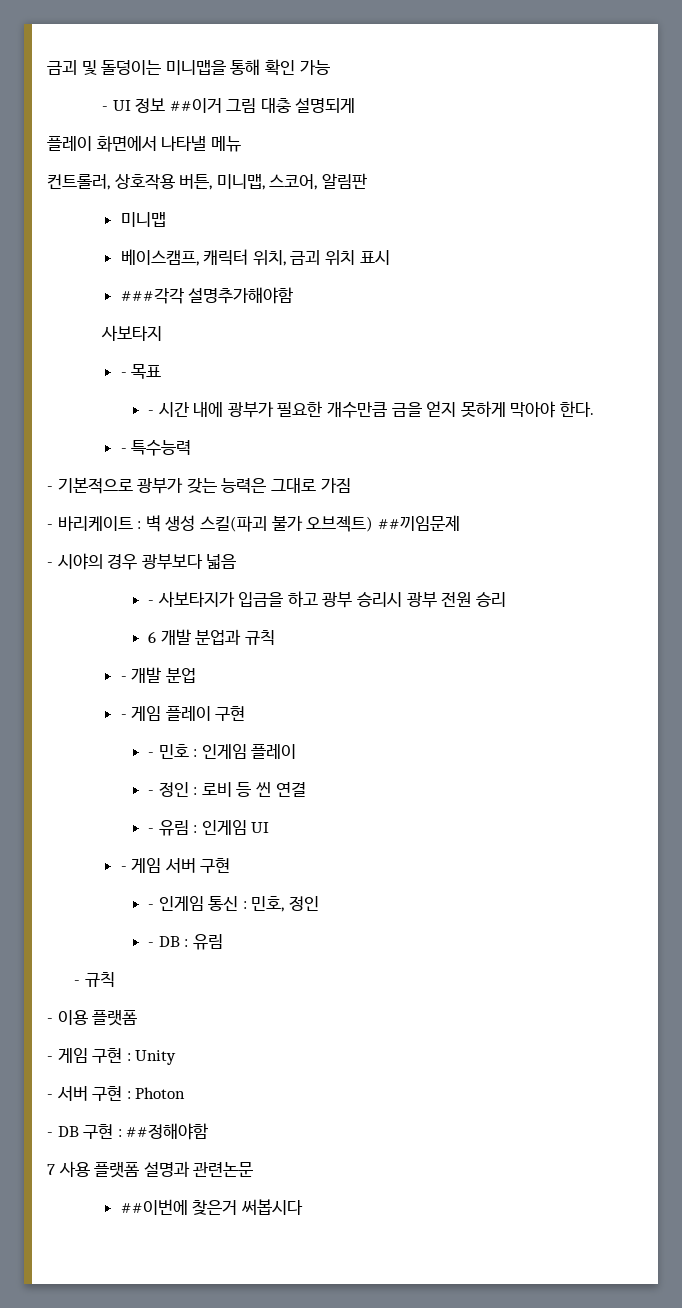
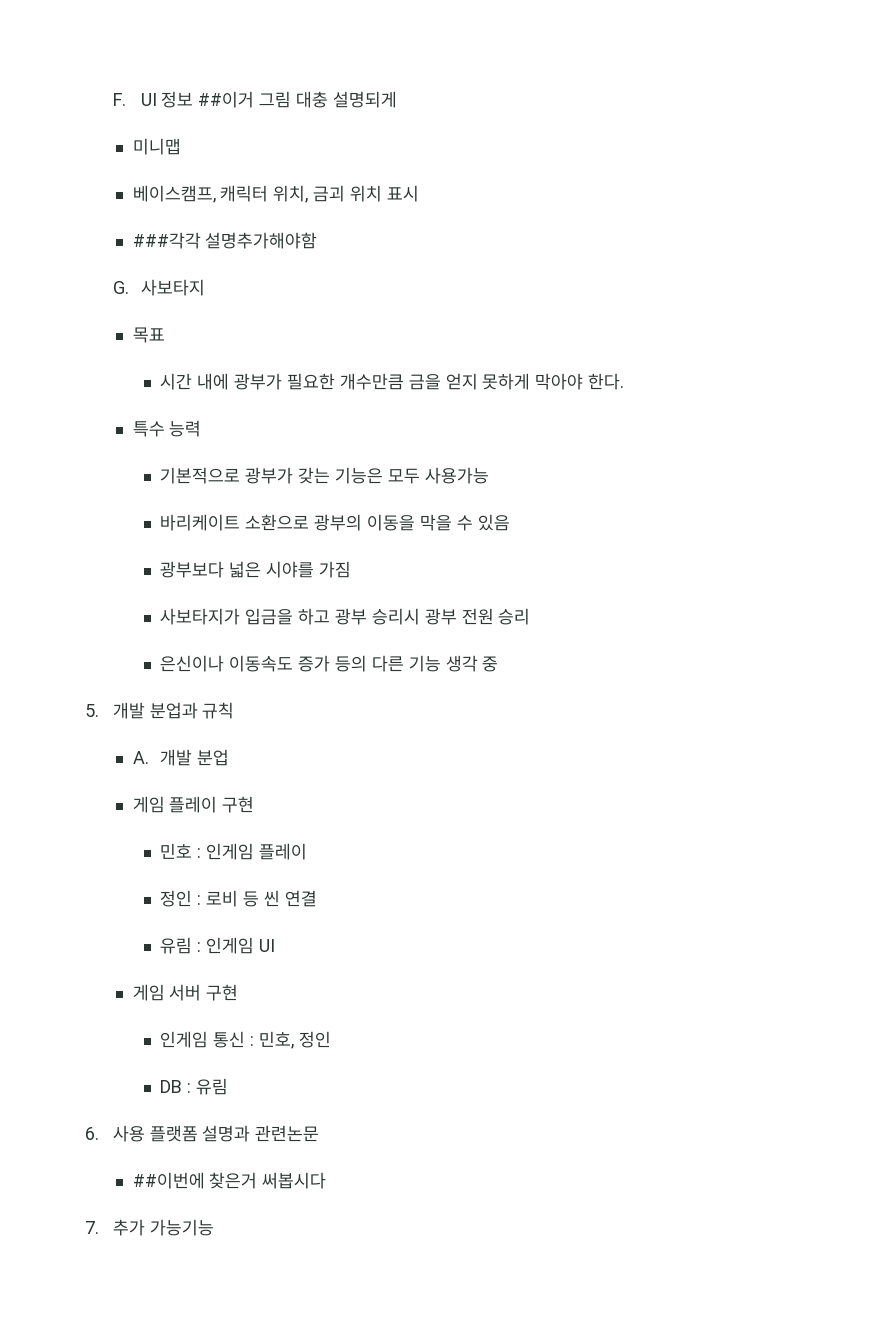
[47,59,330,76] [101,106,108,111] 금괴 및 돌덩이는 미니맵을 통해 확인 가능 // - -> [112,93,126,106] F.
[47,136,241,152] [47,173,367,190] // 플레이 화면에서 나타낼 메뉴 // 컨트롤러, 상호작용 버튼, 미니맵, 스코어, 알림판 -> (397, 99) none
(294, 295) none -> [112,281,129,294] G.
[120,372,127,377] - -> (205, 287) none
[148,410,155,415] - -> (165, 335) none
[120,440,192,456] [47,477,351,494] [47,515,460,532] [47,553,237,570] [148,600,155,605] - 특수능력 // - 기본적으로 광부가 갖는 능력은 그대로 가짐 // - 바리케이트 : 벽 생성 스킬(파괴 불가 오브젝트) ##끼임문제 // - 시야의 경우 광부보다 넓음 // - -> [132,420,202,437] [160,467,489,484] [160,514,510,531] [160,561,351,578] 특수 능력 // 기본적으로 광부가 갖는 기능은 모두 사용가능 // 바리케이트 소환으로 광부의 이동을 막을 수 있음 // 광부보다 넓은 시야를 가짐 //
[148,631,157,643] 6 -> [160,655,499,672] [84,704,99,717] 은신이나 이동속도 증가 등의 다른 기능 생각 중 // 5.
[120,676,127,681] - -> [132,751,149,764] A.
[120,714,127,719] - -> (230, 757) none
[148,752,155,757] - -> (255, 804) none
[148,790,155,795] - -> (307, 851) none
[148,828,155,833] - -> (317, 898) none
[120,866,127,871] - -> (275, 945) none
[148,904,155,909] - -> (239, 992) none
[148,942,155,947] - -> (331, 1039) none
[74,972,116,988] [47,1010,138,1026] [47,1048,177,1065] [47,1086,186,1101] [47,1123,209,1140] [47,1164,55,1175] - 규칙 // - 이용 플랫폼 // - 게임 구현 : Unity // - 서버 구현 : Photon // - DB 구현 : ##정해야함 // 7 -> [84,1127,99,1140] 6.
(303, 1207) none -> [84,1219,214,1236] // 7. 추가 가능기능

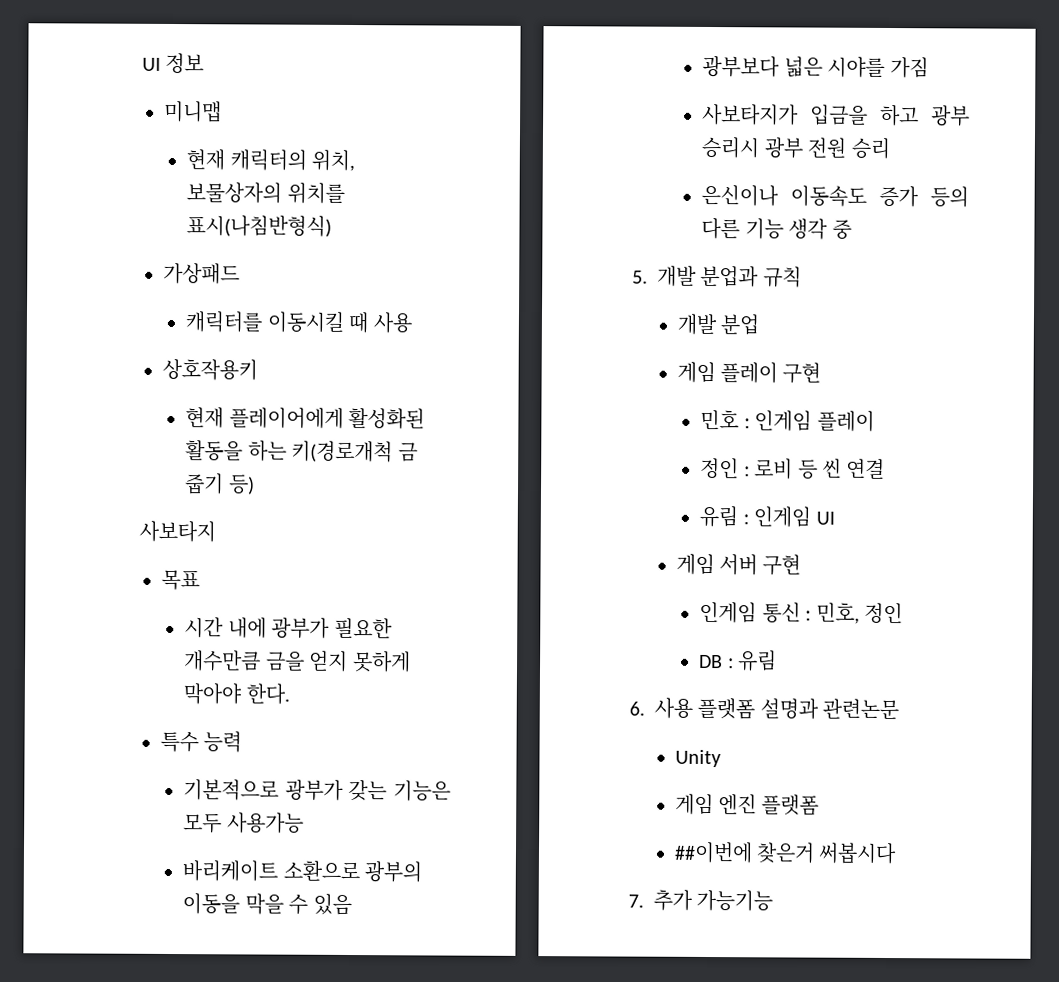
[112,93,126,106] F. -> (141, 64) none
[198,91,397,108] [132,138,181,155] [132,185,419,203] [132,232,318,249] [112,281,129,294] ##이거 그림 대충 설명되게 // 미니맵 // 베이스캠프, 캐릭터 위치, 금괴 위치 표시 // ###각각 설명추가해야함 // G. -> [163,100,222,123] [186,149,356,172] [186,182,345,204] [186,215,333,237] [162,262,240,285] [185,311,412,334] [161,358,258,381] [185,407,426,430] [185,440,418,463] [184,473,255,495] // 미니맵 // 현재 캐릭터의 위치, 보물상자의 위치를 표시(나침반형식) // 가상패드 // 캐릭터를 이동시킬 때 사용 // 상호작용키 // 현재 플레이어에게 활성화된 활동을 하는 키(경로개척 금 줍기 등) //
[132,751,149,764] A. -> (802, 277) none
(320, 1133) none -> [674,749,721,768] [674,793,820,816] // Unity // 게임 엔진 플랫폼

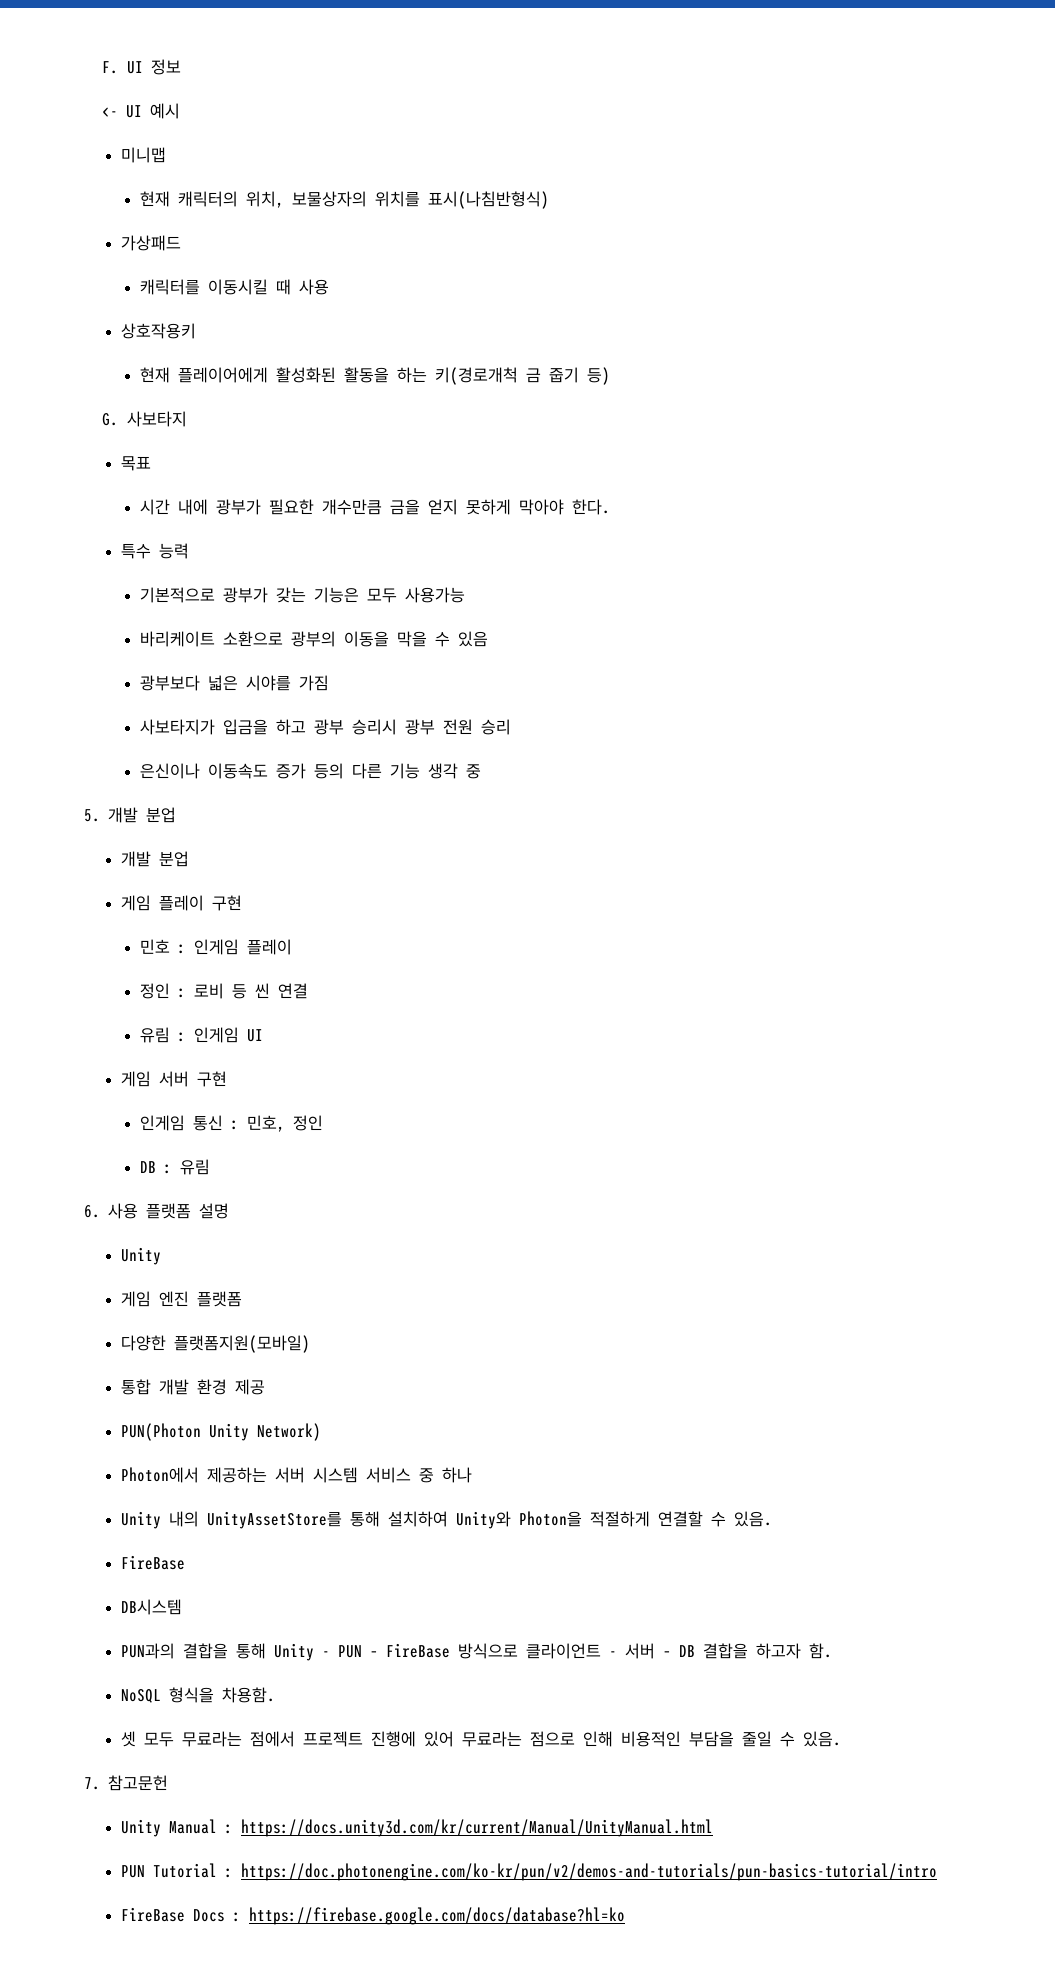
(141, 64) none -> [102,61,119,74] F.
(205, 63) none -> [102,103,181,119] // <- UI 예시
(255, 484) none -> [102,413,119,426] G.
[700,265,802,288] 분업과 규칙 -> [146,807,177,823] 분업
[759,698,900,720] 설명과 관련논문 -> [199,1203,230,1219] 설명
[673,841,898,865] [627,889,774,912] ##이번에 찾은거 써봅시다 // 7. 추가 가능기능 -> [121,1335,311,1353] [121,1379,266,1395] [121,1423,322,1441] [121,1467,473,1483] [121,1511,773,1529] [121,1555,186,1570] [121,1599,183,1615] [121,1643,833,1661] [121,1687,276,1703] [121,1731,842,1747] [83,1775,169,1791] [121,1819,714,1837] [121,1863,938,1881] [121,1907,626,1925] 다양한 플랫폼지원(모바일) // 통합 개발 환경 제공 // PUN(Photon Unity Network) // Photon에서 제공하는 서버 시스템 서비스 중 하나 // Unity 내의 UnityAssetStore를 통해 설치하여 Unity와 Photon을 적절하게 연결할 수 있음. // FireBase // DB시스템 // PUN과의 결합을 통해 Unity - PUN – FireBase 방식으로 클라이언트 - 서버 – DB 결합을 하고자 함. // NoSQL 형식을 차용함. // 셋 모두 무료라는 점에서 프로젝트 진행에 있어 무료라는 점으로 인해 비용적인 부담을 줄일 수 있음. // 7. 참고문헌 // Unity Manual : https://docs.unity3d.com/kr/current/Manual/UnityManual.html // PUN Tutorial : https://doc.photonengine.com/ko-kr/pun/v2/demos-and-tutorials/pun-basics-tutorial/intro // FireBase Docs : https://firebase.google.com/docs/database?hl=ko

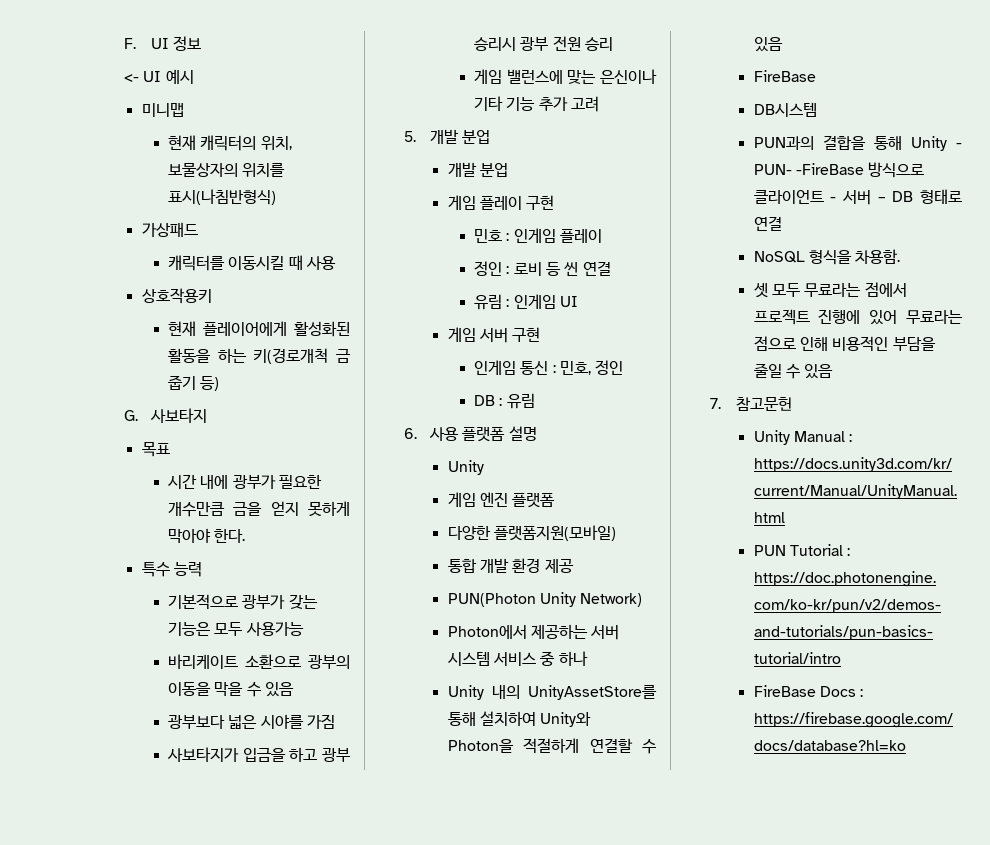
[139,763,481,779] 은신이나 이동속도 증가 등의 다른 기능 생각 중 -> [474,69,657,84] [474,96,600,112] 게임 밸런스에 맞는 은신이나 기타 기능 추가 고려
[734,1511,773,1527] 있음. -> [753,37,783,52] 있음
[338,1643,451,1658] PUN – FireBase -> [753,163,864,175] PUN- -FireBase
[703,1643,833,1659] 결합을 하고자 함. -> [920,189,962,204] [753,216,782,231] 형태로 연결
[803,1731,842,1747] 있음. -> [804,364,834,379] 있음

